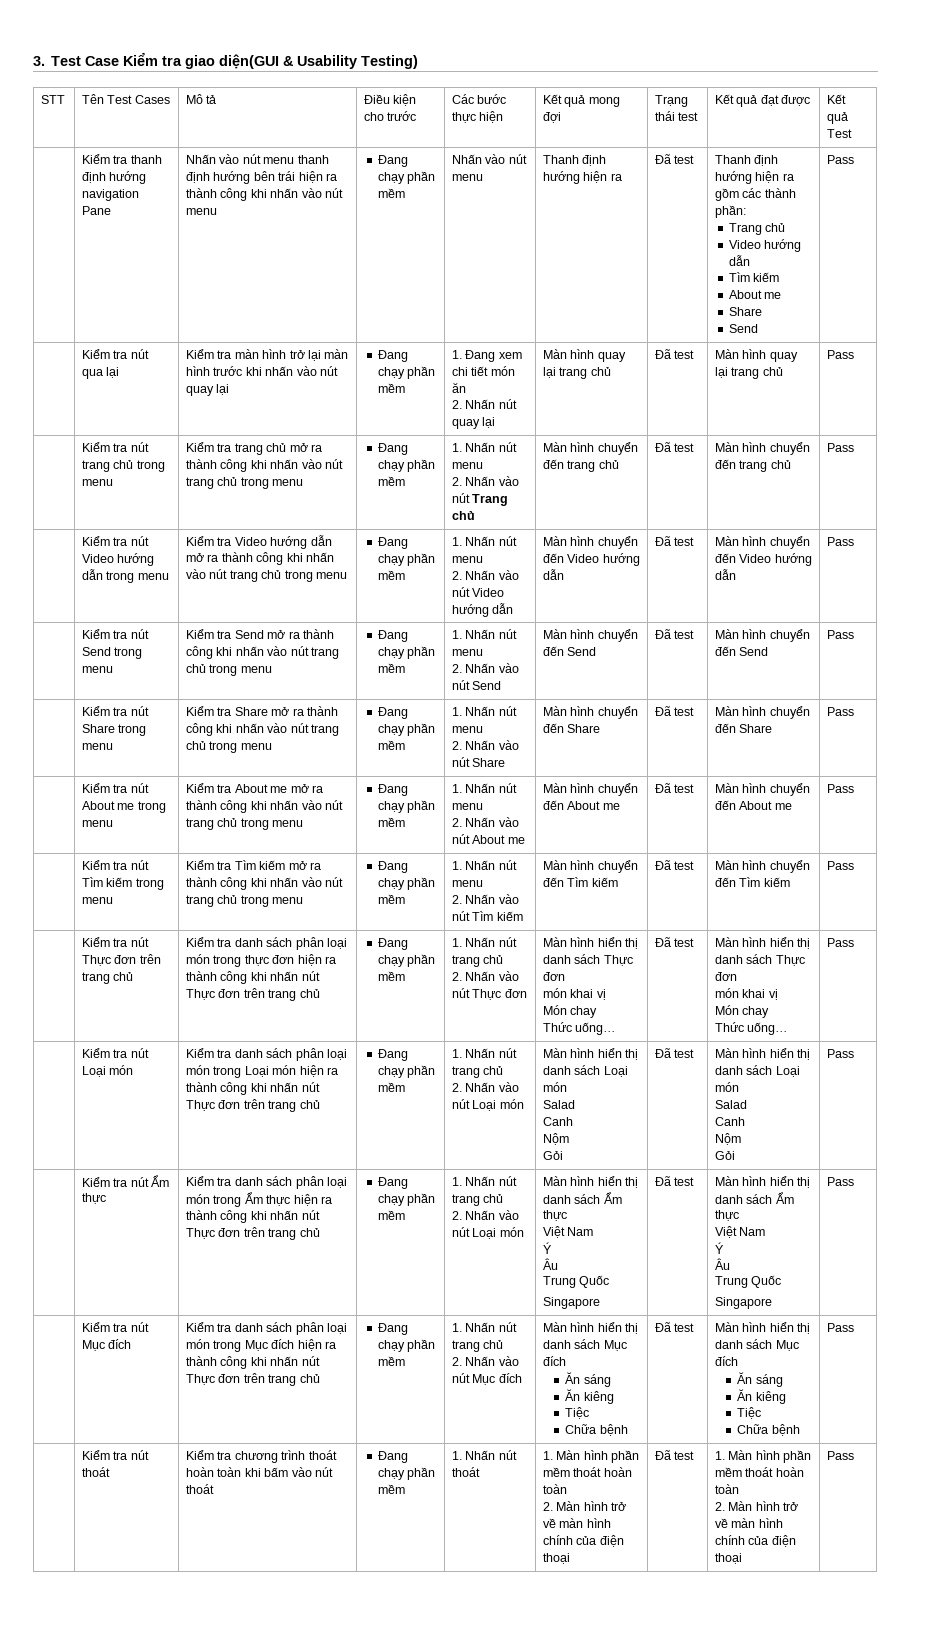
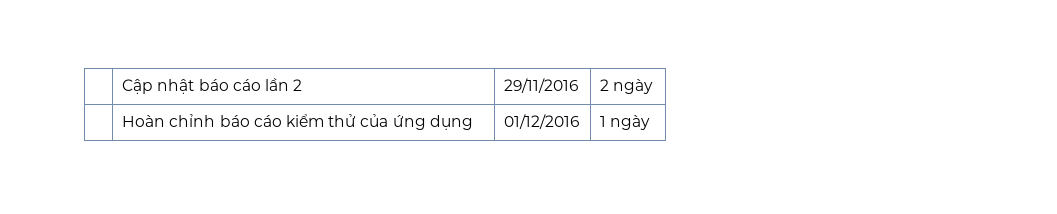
[33,52,419,69] [41,95,66,104] [82,94,170,104] [186,94,217,104] [364,94,417,106] [364,111,417,121] [452,94,507,104] [452,111,504,123] [543,94,620,107] [543,112,562,123] [655,95,689,107] [655,111,699,121] [715,94,811,107] [827,94,847,104] [827,112,849,124] [827,129,853,138] [82,154,162,164] [82,171,147,184] [82,189,140,201] [82,206,112,215] [186,154,329,164] [186,171,337,184] [186,188,343,201] [186,208,218,215] [377,155,408,167] [377,171,436,184] [377,188,405,198] [452,154,527,164] [452,174,484,181] [543,155,607,166] [543,171,622,184] [655,154,695,164] [715,155,779,166] [715,171,794,184] [715,188,796,201] [715,205,747,218] [728,223,786,235] [728,239,802,252] [728,255,750,266] [728,272,780,282] [728,290,782,299] [728,307,762,316] [728,324,758,333] [827,155,855,164] [82,349,149,359] [82,367,120,379] [186,349,349,361] [186,366,338,376] [186,384,230,396] [377,350,408,362] [377,366,436,379] [377,383,405,393] [452,350,522,362] [452,366,515,376] [452,382,467,393] [452,399,517,409] [452,417,496,429] [543,349,626,362] [543,367,611,379] [655,349,695,359] [715,349,798,362] [715,367,783,379] [827,350,855,359] [82,442,149,452] [82,460,165,472] [82,479,114,486] [186,442,322,455] [186,459,343,472] [186,477,304,489] [377,443,408,455] [377,459,436,472] [377,476,405,486] [452,442,517,452] [452,462,484,469] [452,476,519,486] [452,493,509,506] [452,511,476,520] [543,442,638,455] [543,459,619,472] [655,442,695,452] [715,442,810,455] [715,459,791,472] [827,443,855,452] [82,536,149,546] [82,553,155,566] [82,569,169,583] [186,535,332,549] [186,552,334,565] [186,569,347,582] [377,537,408,549] [377,553,436,566] [377,570,405,580] [452,536,517,546] [452,556,484,563] [452,570,519,580] [452,587,505,597] [452,603,514,617] [543,536,638,549] [543,553,640,566] [543,569,565,580] [655,536,695,546] [715,536,810,549] [715,553,812,566] [715,569,737,580] [827,537,855,546] [82,629,149,639] [82,647,143,659] [82,666,114,673] [186,629,334,639] [186,646,339,659] [186,664,272,676] [377,630,408,642] [377,646,436,659] [377,663,405,673] [452,629,517,639] [452,649,484,656] [452,663,519,673] [452,680,502,690] [543,629,638,642] [543,646,597,656] [655,629,695,639] [715,629,810,642] [715,646,769,656] [827,630,855,639] [82,706,149,716] [82,724,147,736] [82,743,114,750] [186,706,338,716] [186,723,339,736] [186,741,272,753] [377,707,408,719] [377,723,436,736] [377,740,405,750] [452,706,517,716] [452,726,484,733] [452,740,519,750] [452,757,506,767] [543,706,638,719] [543,723,601,733] [655,706,695,716] [715,706,810,719] [715,723,773,733] [827,707,855,716] [82,783,149,793] [82,801,166,813] [82,820,114,827] [186,783,323,793] [186,800,343,813] [186,818,304,830] [377,784,408,796] [377,800,436,813] [377,817,405,827] [452,783,517,793] [452,803,484,810] [452,817,519,827] [452,834,525,844] [543,783,638,796] [543,800,620,810] [655,783,695,793] [715,783,810,796] [715,800,792,810] [827,784,855,793] [82,860,149,870] [82,877,164,890] [82,897,114,904] [186,860,321,870] [186,877,343,890] [186,895,304,907] [377,861,408,873] [377,877,436,890] [377,894,405,904] [452,860,517,870] [452,880,484,887] [452,894,519,904] [452,911,523,921] [543,860,638,873] [543,877,618,887] [655,860,695,870] [715,860,810,873] [715,877,790,887] [827,861,855,870] [82,937,149,947] [82,954,161,966] [82,972,134,984] [186,937,347,950] [186,954,336,967] [186,971,320,984] [186,988,320,1001] [377,938,408,950] [377,954,436,967] [377,971,405,981] [452,937,517,947] [452,955,504,967] [452,971,519,981] [452,988,527,1000] [543,937,639,949] [543,954,633,966] [543,972,566,981] [543,988,606,1000] [543,1005,598,1018] [543,1022,617,1035] [655,937,695,947] [715,937,811,949] [715,954,805,966] [715,972,738,981] [715,988,778,1000] [715,1005,770,1018] [715,1022,789,1035] [827,938,855,947] [82,1048,149,1058] [82,1065,134,1077] [186,1048,347,1061] [186,1065,338,1078] [186,1082,320,1095] [186,1099,320,1112] [377,1049,408,1061] [377,1065,436,1078] [377,1082,405,1092] [452,1048,517,1058] [452,1066,504,1078] [452,1082,519,1092] [452,1099,524,1111] [543,1048,639,1060] [543,1065,628,1077] [543,1082,568,1092] [543,1100,576,1109] [543,1117,574,1126] [543,1133,570,1145] [543,1151,564,1160] [655,1048,695,1058] [715,1048,811,1060] [715,1065,800,1077] [715,1082,740,1092] [715,1100,748,1109] [715,1117,746,1126] [715,1133,742,1145] [715,1151,736,1160] [827,1049,855,1058] [82,1175,170,1187] [82,1193,107,1204] [186,1176,347,1189] [186,1192,332,1207] [186,1210,320,1223] [186,1227,320,1240] [377,1177,408,1189] [377,1193,436,1206] [377,1210,405,1220] [452,1176,517,1186] [452,1194,504,1206] [452,1210,519,1220] [452,1227,524,1239] [543,1176,639,1188] [543,1192,622,1204] [543,1210,568,1221] [543,1226,594,1238] [543,1242,553,1254] [543,1258,559,1270] [543,1275,610,1288] [543,1297,601,1309] [655,1176,695,1186] [715,1176,811,1188] [715,1192,794,1204] [715,1210,740,1221] [715,1226,766,1238] [715,1242,725,1254] [715,1258,731,1270] [715,1275,782,1288] [715,1297,773,1309] [827,1177,855,1186] [82,1322,149,1332] [82,1339,132,1351] [186,1322,347,1335] [186,1339,336,1352] [186,1356,320,1369] [186,1373,320,1386] [377,1323,408,1335] [377,1339,436,1352] [377,1356,405,1366] [452,1322,517,1332] [452,1340,504,1352] [452,1356,519,1366] [452,1373,522,1385] [543,1322,639,1334] [543,1339,627,1351] [543,1356,567,1366] [565,1372,611,1387] [565,1389,614,1404] [565,1407,590,1419] [565,1424,628,1436] [655,1322,695,1332] [715,1322,811,1334] [715,1339,799,1351] [715,1356,739,1366] [737,1372,783,1387] [737,1389,786,1404] [737,1407,762,1419] [737,1424,800,1436] [827,1323,855,1332] [82,1450,149,1460] [82,1467,111,1477] [186,1450,337,1463] [186,1467,333,1477] [186,1484,215,1494] [377,1451,408,1463] [377,1467,436,1480] [377,1484,405,1494] [452,1450,517,1460] [452,1467,481,1477] [543,1450,640,1463] [543,1467,632,1477] [543,1484,568,1494] [543,1501,627,1511] [543,1518,611,1528] [543,1535,624,1547] [543,1553,571,1564] [655,1450,695,1460] [715,1450,812,1463] [715,1467,804,1477] [715,1484,740,1494] [715,1501,799,1511] [715,1518,783,1528] [715,1535,796,1547] [715,1553,743,1564] [827,1451,855,1460] 3. Test Case Kiểm tra giao diện(GUI & Usability Testing) // STT | Tên Test Cases | Mô tả | Điều kiện cho trước | Các bước thực hiện | Kết quả mong đợi | Trạng thái test | Kết quả đạt được | Kết quả Test // | Kiểm tra thanh định hướng navigation Pane | Nhấn vào nút menu thanh định hướng bên trái hiện ra thành công khi nhấn vào nút menu | Đang chạy phần mềm | Nhấn vào nút menu | Thanh định hướng hiện ra | Đã test | Thanh định hướng hiện ra gồm các thành phần: // Trang chủ // Video hướng dẫn // Tìm kiếm // About me // Share // Send | Pass // | Kiểm tra nút qua lại | Kiểm tra màn hình trở lại màn hình trước khi nhấn vào nút quay lại | Đang chạy phần mềm | 1. Đang xem chi tiết món ăn // 2. Nhấn nút quay lại | Màn hình quay lại trang chủ | Đã test | Màn hình quay lại trang chủ | Pass // | Kiểm tra nút trang chủ trong menu | Kiểm tra trang chủ mở ra thành công khi nhấn vào nút trang chủ trong menu | Đang chạy phần mềm | 1. Nhấn nút menu // 2. Nhấn vào nút Trang chủ | Màn hình chuyển đến trang chủ | Đã test | Màn hình chuyển đến trang chủ | Pass // | Kiểm tra nút Video hướng dẫn trong menu | Kiểm tra Video hướng dẫn mở ra thành công khi nhấn vào nút trang chủ trong menu | Đang chạy phần mềm | 1. Nhấn nút menu // 2. Nhấn vào nút Video hướng dẫn | Màn hình chuyển đến Video hướng dẫn | Đã test | Màn hình chuyển đến Video hướng dẫn | Pass // | Kiểm tra nút Send trong menu | Kiểm tra Send mở ra thành công khi nhấn vào nút trang chủ trong menu | Đang chạy phần mềm | 1. Nhấn nút menu // 2. Nhấn vào nút Send | Màn hình chuyển đến Send | Đã test | Màn hình chuyển đến Send | Pass // | Kiểm tra nút Share trong menu | Kiểm tra Share mở ra thành công khi nhấn vào nút trang chủ trong menu | Đang chạy phần mềm | 1. Nhấn nút menu // 2. Nhấn vào nút Share | Màn hình chuyển đến Share | Đã test | Màn hình chuyển đến Share | Pass // | Kiểm tra nút About me trong menu | Kiểm tra About me mở ra thành công khi nhấn vào nút trang chủ trong menu | Đang chạy phần mềm | 1. Nhấn nút menu // 2. Nhấn vào nút About me | Màn hình chuyển đến About me | Đã test | Màn hình chuyển đến About me | Pass // | Kiểm tra nút Tìm kiếm trong menu | Kiểm tra Tìm kiếm mở ra thành công khi nhấn vào nút trang chủ trong menu | Đang chạy phần mềm | 1. Nhấn nút menu // 2. Nhấn vào nút Tìm kiếm | Màn hình chuyển đến Tìm kiếm | Đã test | Màn hình chuyển đến Tìm kiếm | Pass // | Kiểm tra nút Thực đơn trên trang chủ | Kiểm tra danh sách phân loại món trong thực đơn hiện ra thành công khi nhấn nút Thực đơn trên trang chủ | Đang chạy phần mềm | 1. Nhấn nút trang chủ // 2. Nhấn vào nút Thực đơn | Màn hình hiển thị danh sách Thực đơn // món khai vị // Món chay // Thức uống… | Đã test | Màn hình hiển thị danh sách Thực đơn // món khai vị // Món chay // Thức uống… | Pass // | Kiểm tra nút Loại món | Kiểm tra danh sách phân loại món trong Loại món hiện ra thành công khi nhấn nút Thực đơn trên trang chủ | Đang chạy phần mềm | 1. Nhấn nút trang chủ // 2. Nhấn vào nút Loại món | Màn hình hiển thị danh sách Loại món // Salad // Canh // Nộm // Gỏi | Đã test | Màn hình hiển thị danh sách Loại món // Salad // Canh // Nộm // Gỏi | Pass // | Kiểm tra nút Ẩm thực | Kiểm tra danh sách phân loại món trong Ẩm thực hiện ra thành công khi nhấn nút Thực đơn trên trang chủ | Đang chạy phần mềm | 1. Nhấn nút trang chủ // 2. Nhấn vào nút Loại món | Màn hình hiển thị danh sách Ẩm thực // Việt Nam // Ý // Âu // Trung Quốc // Singapore | Đã test | Màn hình hiển thị danh sách Ẩm thực // Việt Nam // Ý // Âu // Trung Quốc // Singapore | Pass // | Kiểm tra nút Mục đích | Kiểm tra danh sách phân loại món trong Mục đích hiện ra thành công khi nhấn nút Thực đơn trên trang chủ | Đang chạy phần mềm | 1. Nhấn nút trang chủ // 2. Nhấn vào nút Mục đích | Màn hình hiển thị danh sách Mục đích // Ăn sáng // Ăn kiêng // Tiệc // Chữa bệnh | Đã test | Màn hình hiển thị danh sách Mục đích // Ăn sáng // Ăn kiêng // Tiệc // Chữa bệnh | Pass // | Kiểm tra nút thoát | Kiểm tra chương trình thoát hoàn toàn khi bấm vào nút thoát | Đang chạy phần mềm | 1. Nhấn nút thoát | 1. Màn hình phần mềm thoát hoàn toàn // 2. Màn hình trở về màn hình chính của điện thoại | Đã test | 1. Màn hình phần mềm thoát hoàn toàn // 2. Màn hình trở về màn hình chính của điện thoại | Pass -> [122,78,303,94] [504,78,579,93] [600,79,654,94] [122,114,473,130] [504,114,580,129] [600,115,651,130] | Cập nhật báo cáo lần 2 | 29/11/2016 | 2 ngày // | Hoàn chỉnh báo cáo kiểm thử của ứng dụng | 01/12/2016 | 1 ngày

